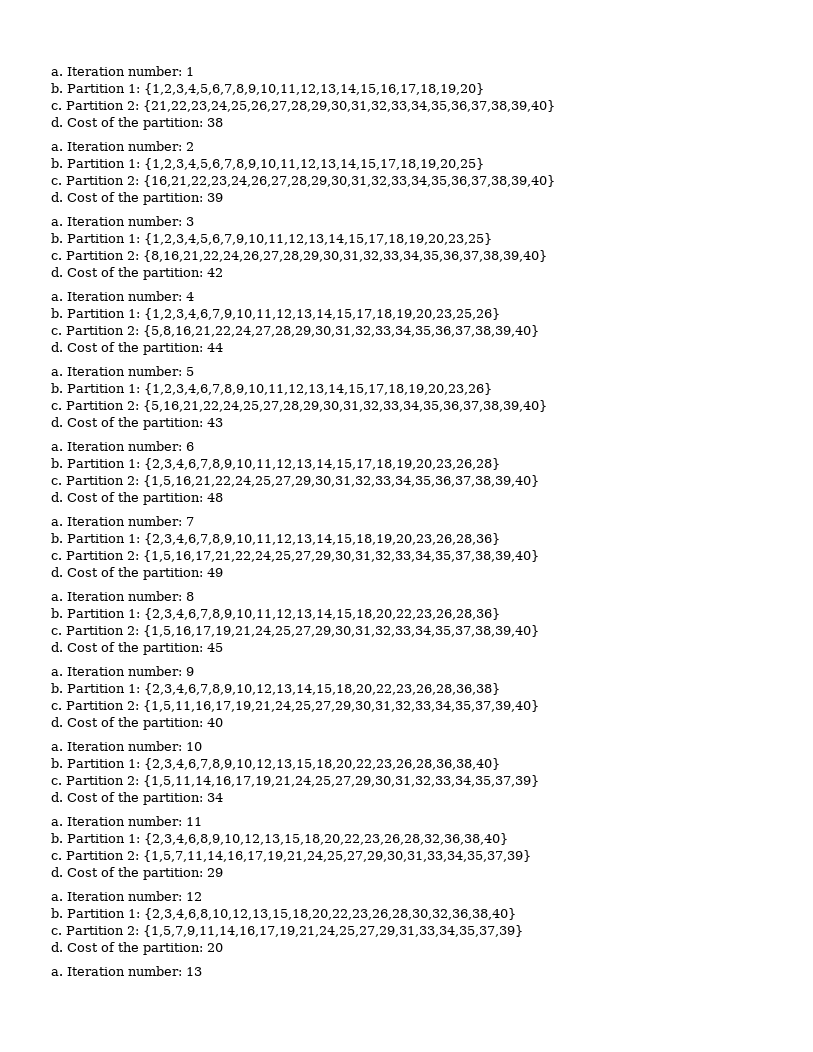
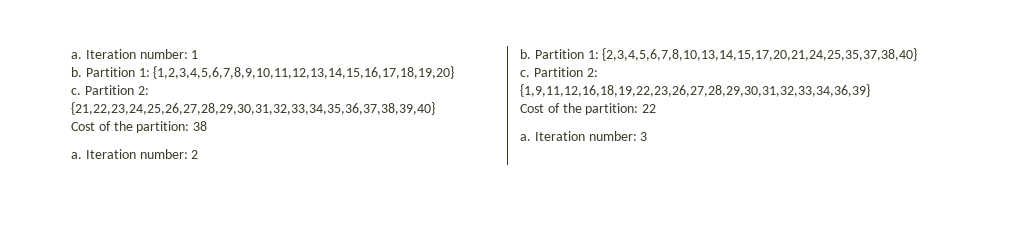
[51,117,63,127] d. -> (435, 108) none
[144,158,484,170] [51,175,555,187] [51,192,223,205] {1,2,3,4,5,6,7,8,9,10,11,12,13,14,15,17,18,19,20,25} // c. Partition 2: {16,21,22,23,24,26,27,28,29,30,31,32,33,34,35,36,37,38,39,40} // d. Cost of the partition: 39 -> [602,48,918,61] [520,67,598,77] [520,84,870,97] [520,103,657,115] {2,3,4,5,6,7,8,10,13,14,15,17,20,21,24,25,35,37,38,40} // c. Partition 2: {1,9,11,12,16,18,19,22,23,26,27,28,29,30,31,32,33,34,36,39} // Cost of the partition: 22
[51,233,492,245] [51,250,547,262] [51,267,223,280] [51,291,194,301] [51,308,500,320] [51,325,539,337] [51,342,223,355] [51,366,194,376] [51,383,492,395] [51,400,547,412] [51,417,223,430] [51,441,194,451] [51,458,500,470] [51,475,539,487] [51,492,223,505] [51,516,194,526] [51,533,500,545] [51,550,539,562] [51,567,223,580] [51,591,194,601] [51,608,500,620] [51,625,539,637] [51,642,223,655] [51,666,194,676] [51,683,500,695] [51,700,539,712] [51,717,223,730] [51,741,202,751] [51,758,500,770] [51,775,539,787] [51,792,223,805] [51,816,202,826] [51,833,508,845] [51,850,531,862] [51,867,223,880] [51,891,202,901] [51,908,516,920] [51,925,523,937] [51,942,223,955] [51,966,202,976] // b. Partition 1: {1,2,3,4,5,6,7,9,10,11,12,13,14,15,17,18,19,20,23,25} // c. Partition 2: {8,16,21,22,24,26,27,28,29,30,31,32,33,34,35,36,37,38,39,40} // d. Cost of the partition: 42 // a. Iteration number: 4 // b. Partition 1: {1,2,3,4,6,7,9,10,11,12,13,14,15,17,18,19,20,23,25,26} // c. Partition 2: {5,8,16,21,22,24,27,28,29,30,31,32,33,34,35,36,37,38,39,40} // d. Cost of the partition: 44 // a. Iteration number: 5 // b. Partition 1: {1,2,3,4,6,7,8,9,10,11,12,13,14,15,17,18,19,20,23,26} // c. Partition 2: {5,16,21,22,24,25,27,28,29,30,31,32,33,34,35,36,37,38,39,40} // d. Cost of the partition: 43 // a. Iteration number: 6 // b. Partition 1: {2,3,4,6,7,8,9,10,11,12,13,14,15,17,18,19,20,23,26,28} // c. Partition 2: {1,5,16,21,22,24,25,27,29,30,31,32,33,34,35,36,37,38,39,40} // d. Cost of the partition: 48 // a. Iteration number: 7 // b. Partition 1: {2,3,4,6,7,8,9,10,11,12,13,14,15,18,19,20,23,26,28,36} // c. Partition 2: {1,5,16,17,21,22,24,25,27,29,30,31,32,33,34,35,37,38,39,40} // d. Cost of the partition: 49 // a. Iteration number: 8 // b. Partition 1: {2,3,4,6,7,8,9,10,11,12,13,14,15,18,20,22,23,26,28,36} // c. Partition 2: {1,5,16,17,19,21,24,25,27,29,30,31,32,33,34,35,37,38,39,40} // d. Cost of the partition: 45 // a. Iteration number: 9 // b. Partition 1: {2,3,4,6,7,8,9,10,12,13,14,15,18,20,22,23,26,28,36,38} // c. Partition 2: {1,5,11,16,17,19,21,24,25,27,29,30,31,32,33,34,35,37,39,40} // d. Cost of the partition: 40 // a. Iteration number: 10 // b. Partition 1: {2,3,4,6,7,8,9,10,12,13,15,18,20,22,23,26,28,36,38,40} // c. Partition 2: {1,5,11,14,16,17,19,21,24,25,27,29,30,31,32,33,34,35,37,39} // d. Cost of the partition: 34 // a. Iteration number: 11 // b. Partition 1: {2,3,4,6,8,9,10,12,13,15,18,20,22,23,26,28,32,36,38,40} // c. Partition 2: {1,5,7,11,14,16,17,19,21,24,25,27,29,30,31,33,34,35,37,39} // d. Cost of the partition: 29 // a. Iteration number: 12 // b. Partition 1: {2,3,4,6,8,10,12,13,15,18,20,22,23,26,28,30,32,36,38,40} // c. Partition 2: {1,5,7,9,11,14,16,17,19,21,24,25,27,29,31,33,34,35,37,39} // d. Cost of the partition: 20 // a. Iteration number: 13 -> (648, 136) none

